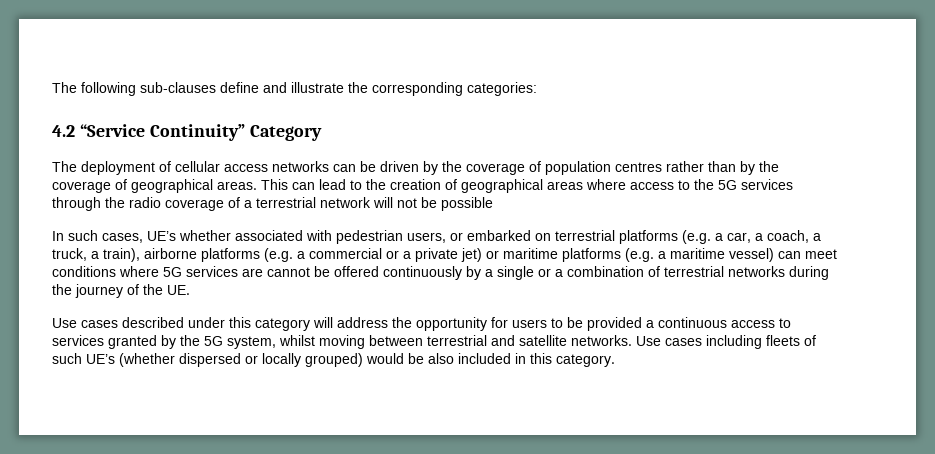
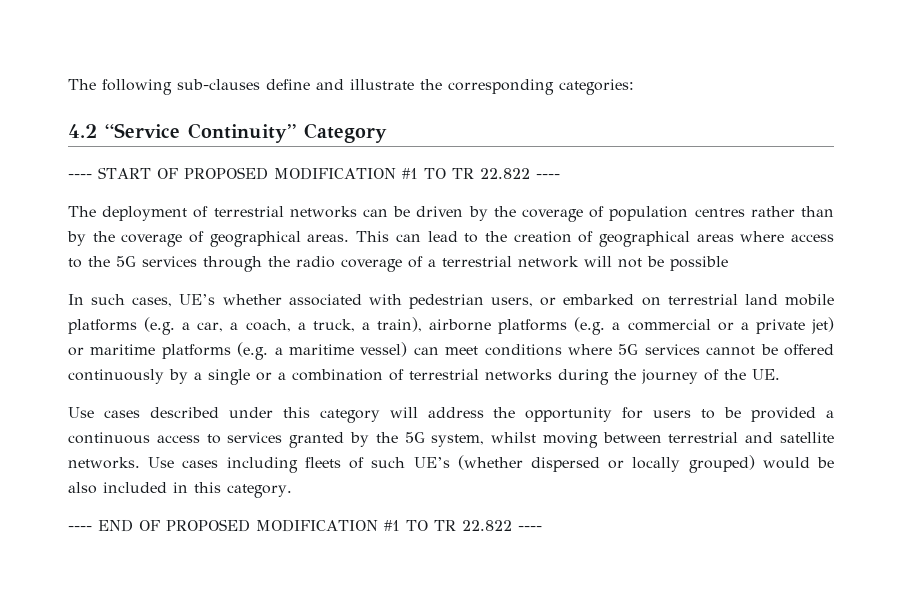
(322, 133) none -> [68,167,560,180] // ---- START OF PROPOSED MODIFICATION #1 TO TR 22.822 ----
[175,161,268,172] cellular access -> [213,206,284,217] terrestrial
(615, 235) none -> [744,294,834,306] land mobile
[242,268,263,277] are -> (700, 349) none
(615, 360) none -> [68,519,542,532] // ---- END OF PROPOSED MODIFICATION #1 TO TR 22.822 ----

